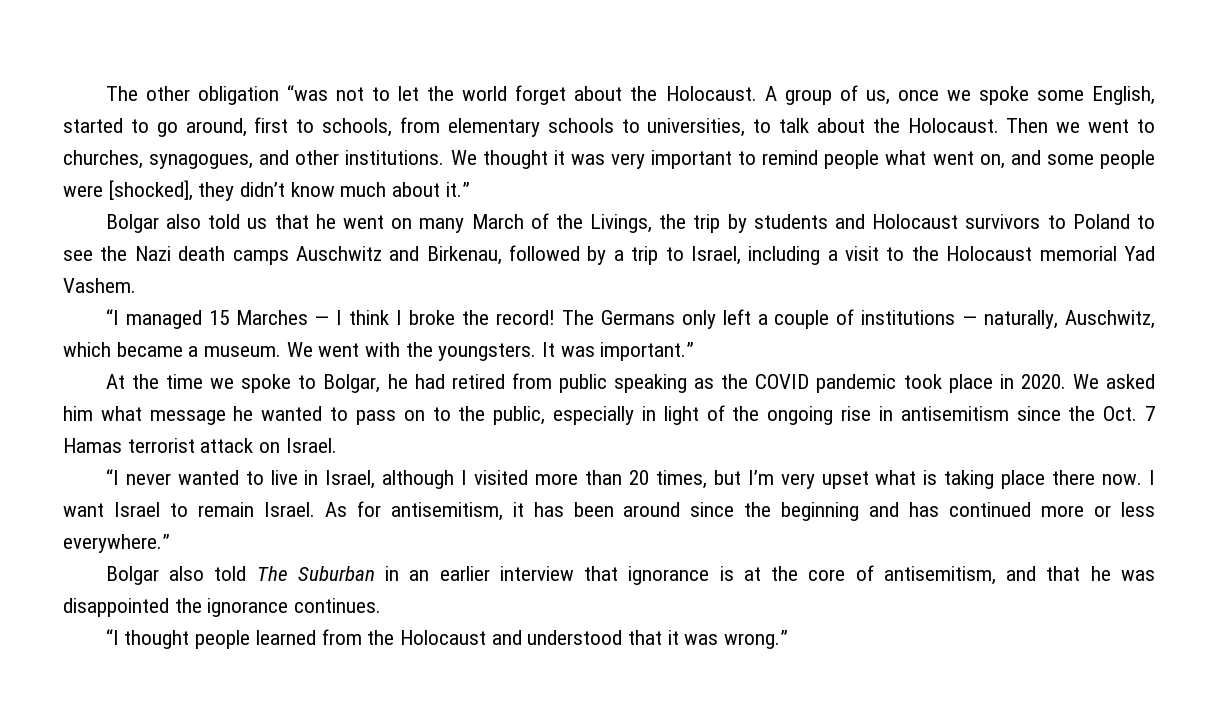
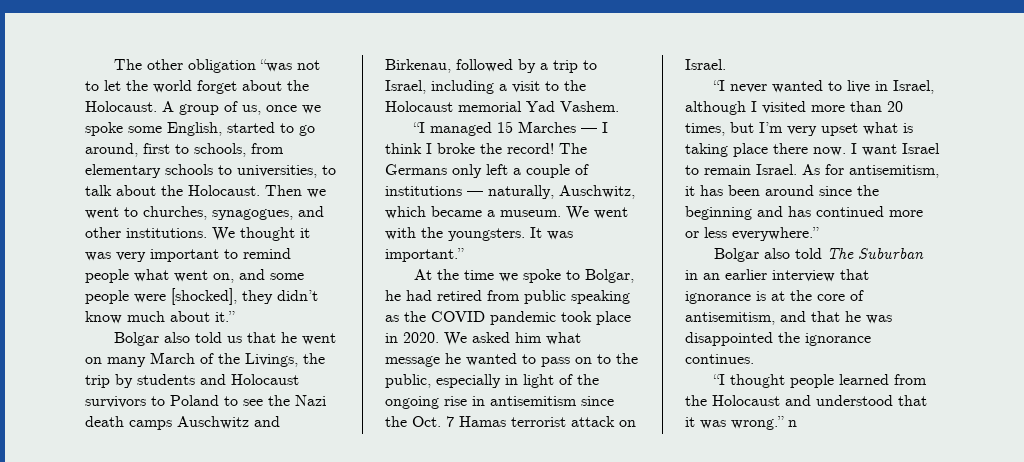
(788, 639) none -> [788,420,797,427] n

